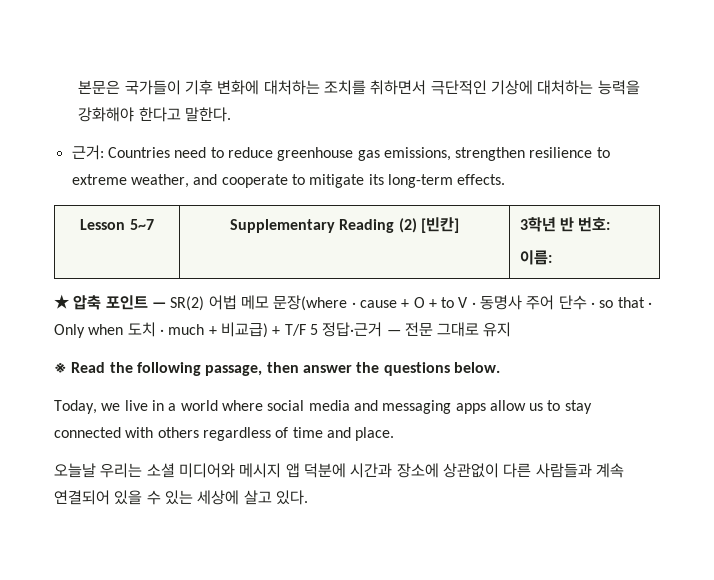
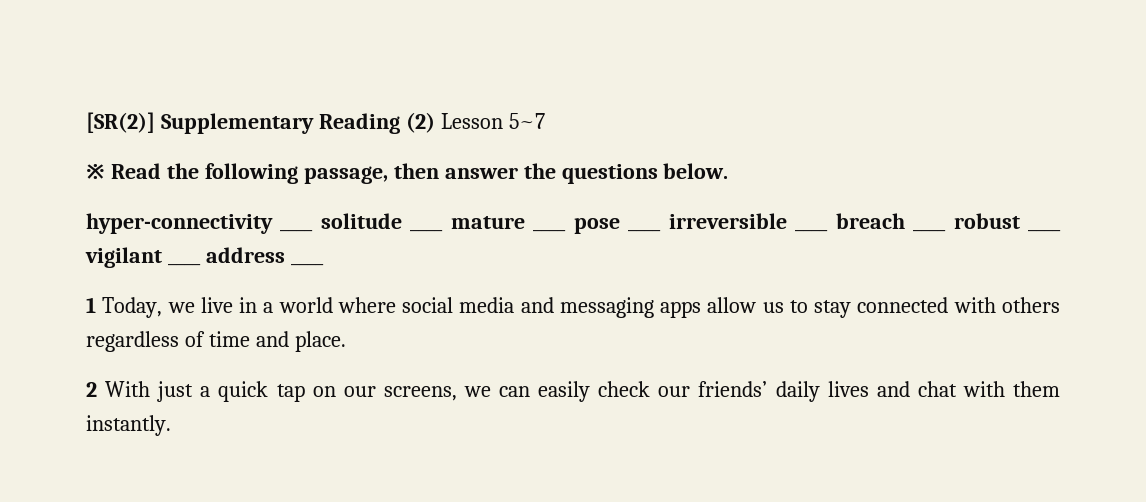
[78,80,640,95] [78,107,232,122] [71,145,610,161] [71,174,506,188] [80,219,154,230] [230,217,459,233] [519,217,611,232] [519,250,552,265] [54,294,653,311] [54,322,512,338] 본문은 국가들이 기후 변화에 대처하는 조치를 취하면서 극단적인 기상에 대처하는 능력을 강화해야 한다고 말한다. // 근거: Countries need to reduce greenhouse gas emissions, strengthen resilience to extreme weather, and cooperate to mitigate its long-term effects. // Lesson 5~7 | Supplementary Reading (2) [빈칸] | 3학년 반 번호: // 이름: // ★ 압축 포인트 — SR(2) 어법 메모 문장(where · cause + O + to V · 동명사 주어 단수 · so that · Only when 도치 · much + 비교급) + T/F 5 정답·근거 — 전문 그대로 유지 -> [86,112,545,134] [SR(2)] Supplementary Reading (2) Lesson 5~7
(500, 367) none -> [86,213,314,234] [320,213,402,229] [410,229,444,232] [450,216,525,229] [533,218,662,234] [668,213,787,229] [795,229,829,232] [835,213,905,229] [913,229,947,232] [953,213,1020,229] [1028,229,1061,232] [85,247,201,268] [205,247,285,263] [290,263,324,266] [86,297,96,313] hyper-connectivity ____ solitude ____ mature ____ pose ____ irreversible ____ breach ____ robust ____ vigilant ____ address ____ // 1
[54,463,624,478] [54,490,308,505] 오늘날 우리는 소셜 미디어와 메시지 앱 덕분에 시간과 장소에 상관없이 다른 사람들과 계속 연결되어 있을 수 있는 세상에 살고 있다. -> [86,381,1061,402] [86,415,171,436] 2 With just a quick tap on our screens, we can easily check our friends’ daily lives and chat with them instantly.

